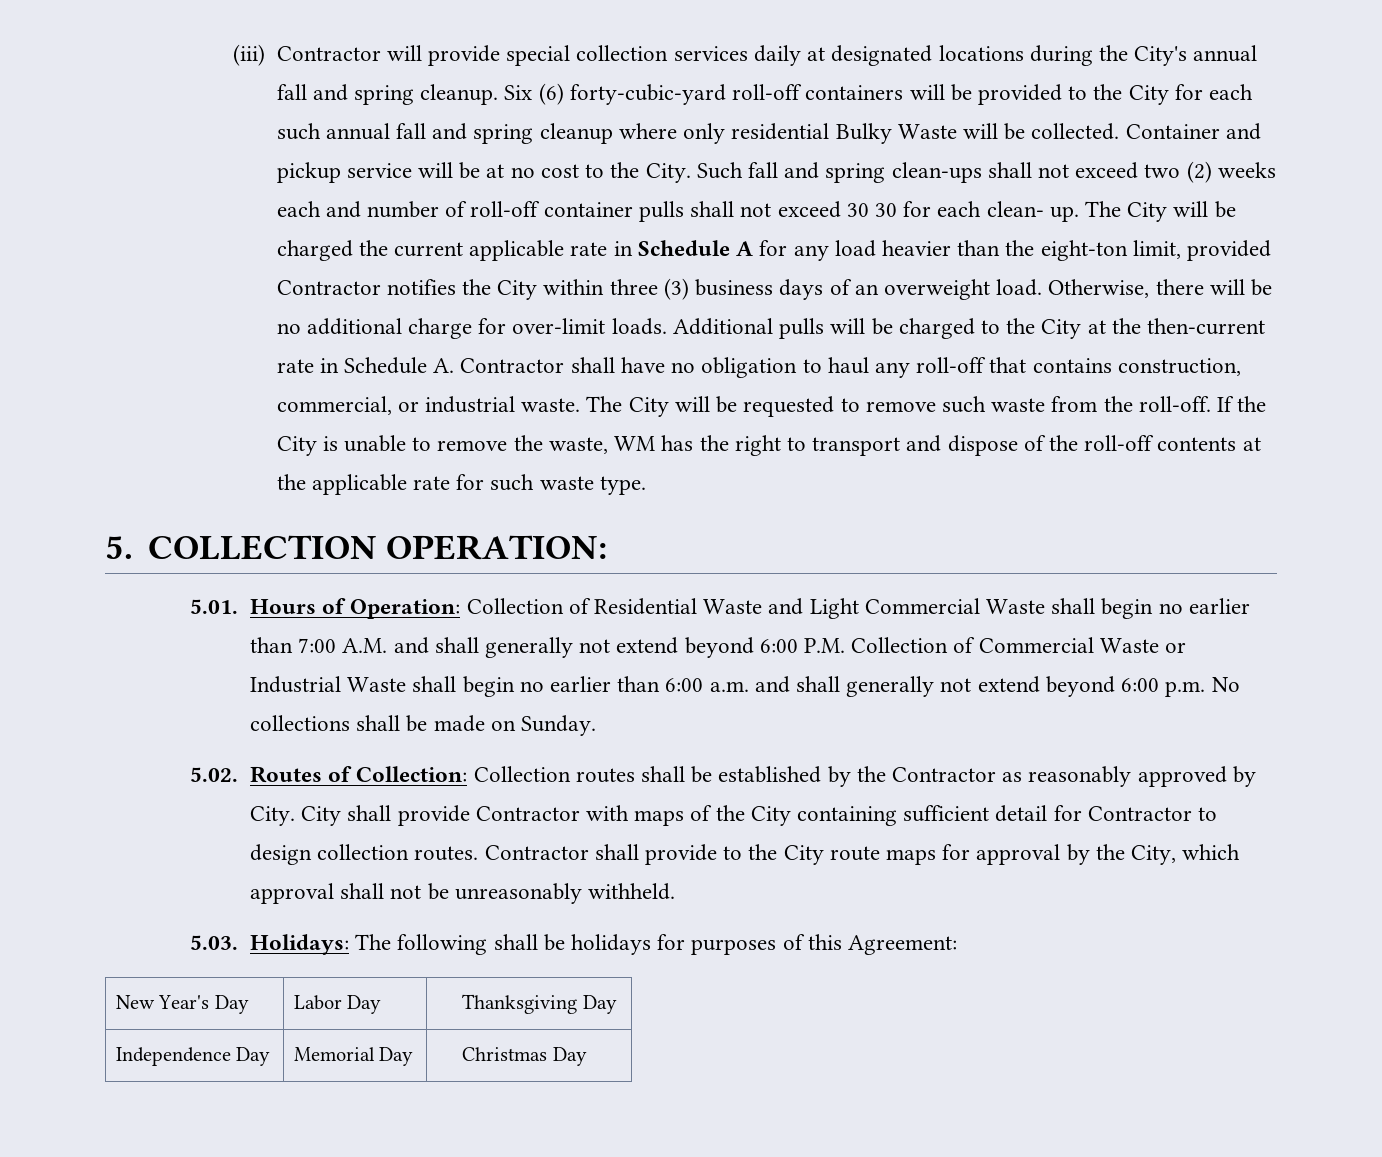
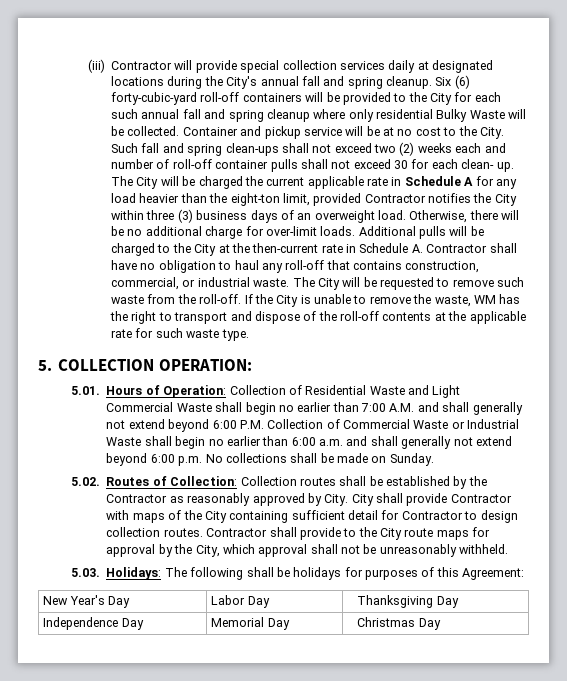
[874,203,897,217] 30 -> (409, 164) none

